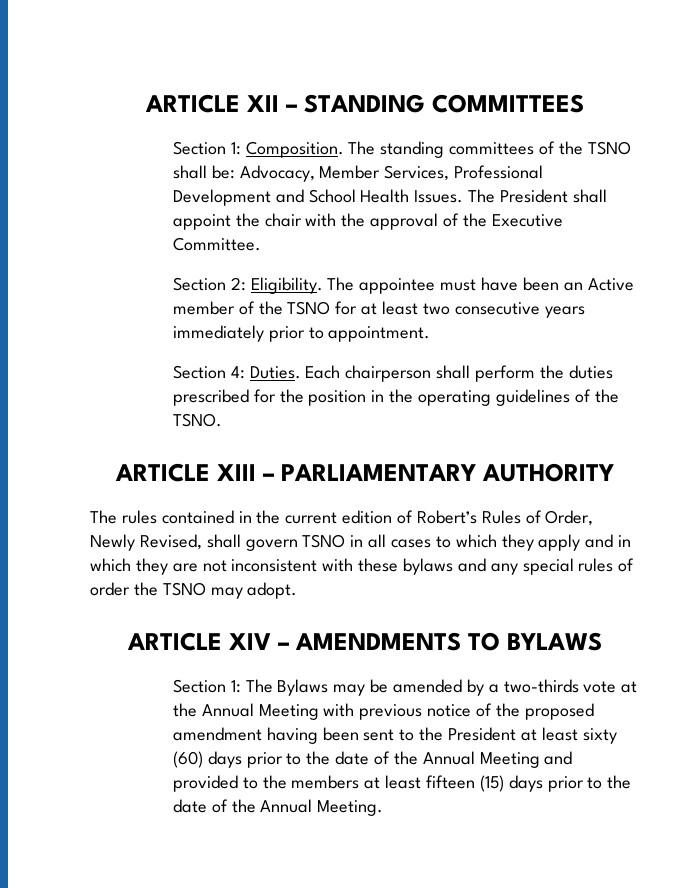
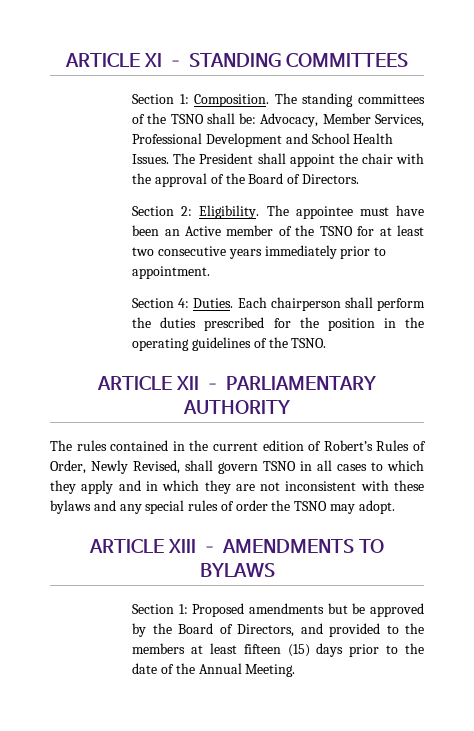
[145,94,279,113] ARTICLE XII -> [64,53,162,67] ARTICLE XI
[491,214,563,227] [172,237,261,251] Executive Committee. -> [248,173,359,184] Board of Directors.
[217,464,256,481] XIII -> [175,376,199,390] XII
[229,633,271,650] XIV -> [167,539,196,553] XIII
[245,679,638,696] [172,703,594,720] [172,727,617,744] [172,751,540,768] The Bylaws may be amended by a two-thirds vote at the Annual Meeting with previous notice of the proposed amendment having been sent to the President at least sixty (60) days prior to the date of the Annual Meeting -> [192,603,424,617] [132,623,295,637] Proposed amendments but be approved by the Board of Directors,

